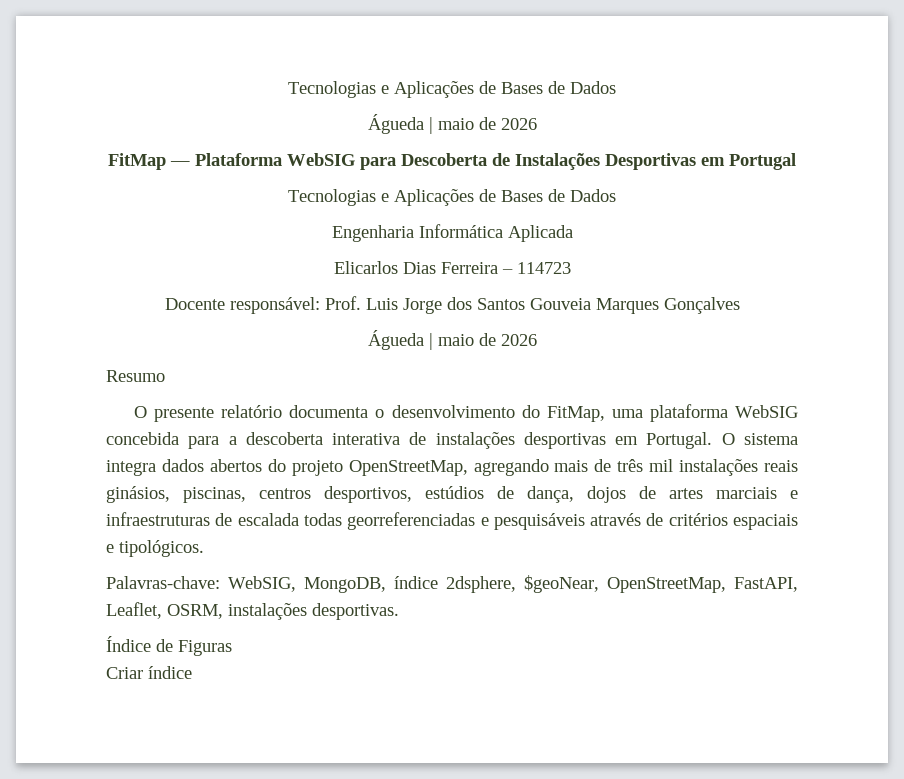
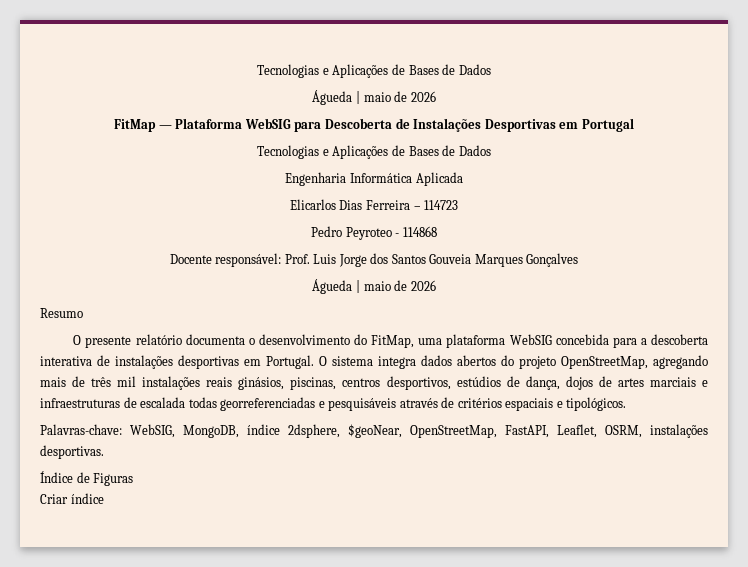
(571, 268) none -> [311,226,437,240] // Pedro Peyroteo - 114868

